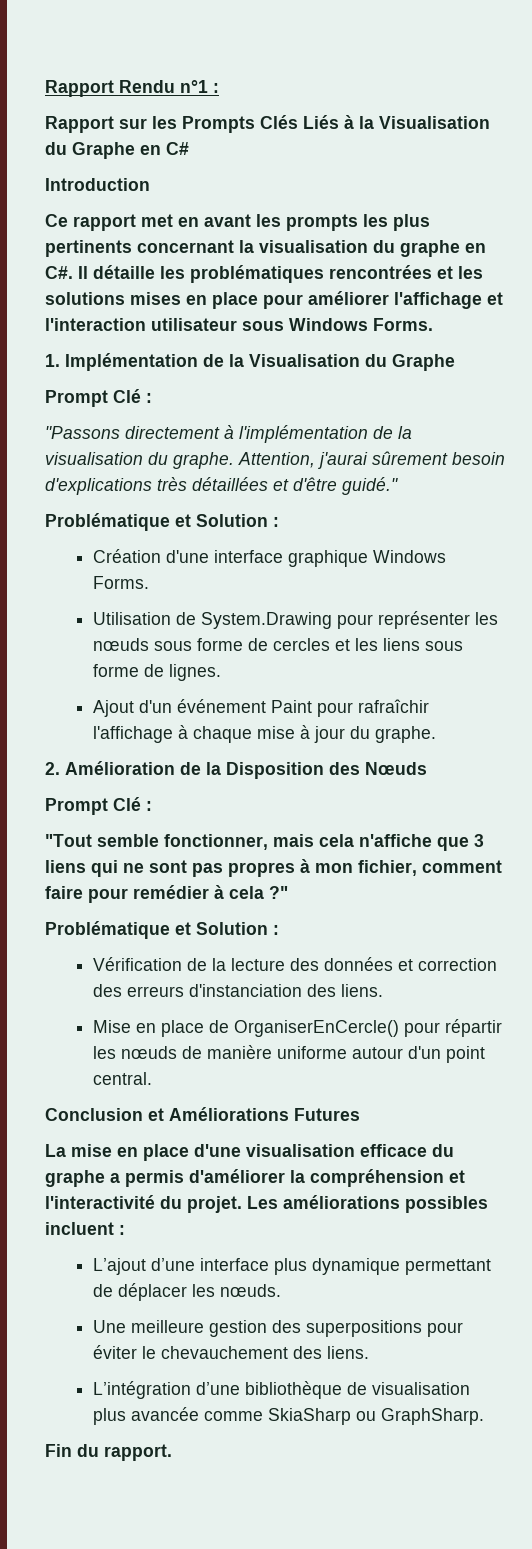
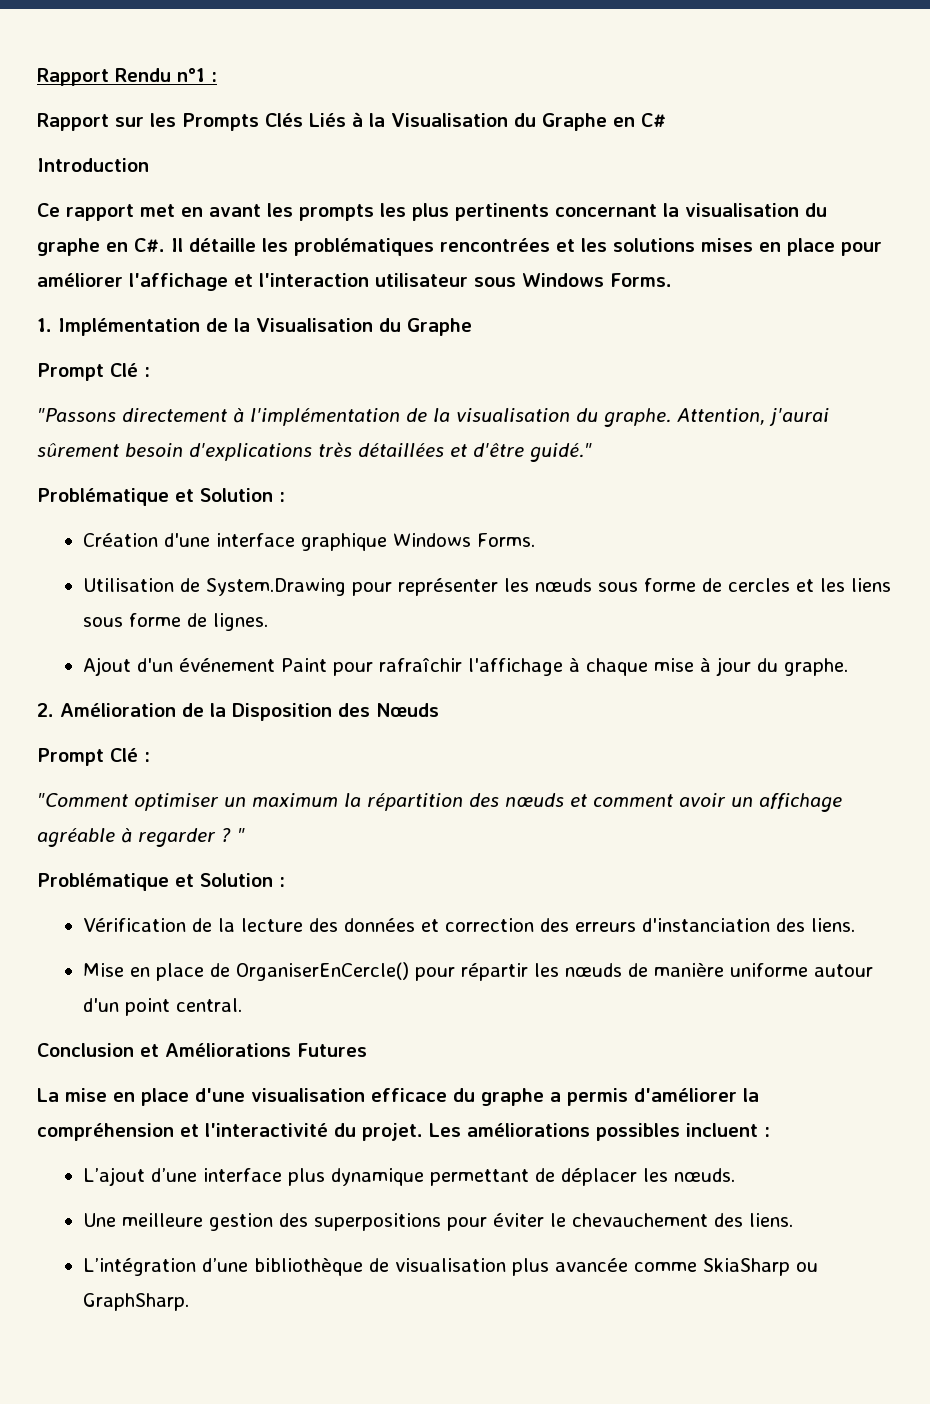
[45,834,484,851] [45,859,502,877] [45,885,288,903] "Tout semble fonctionner, mais cela n'affiche que 3 liens qui ne sont pas propres à mon fichier, comment faire pour remédier à cela ?" -> [37,793,842,812] [37,828,245,847] "Comment optimiser un maximum la répartition des nœuds et comment avoir un affichage agréable à regarder ? "
[45,1444,172,1461] // Fin du rapport. -> (190, 1302) none

